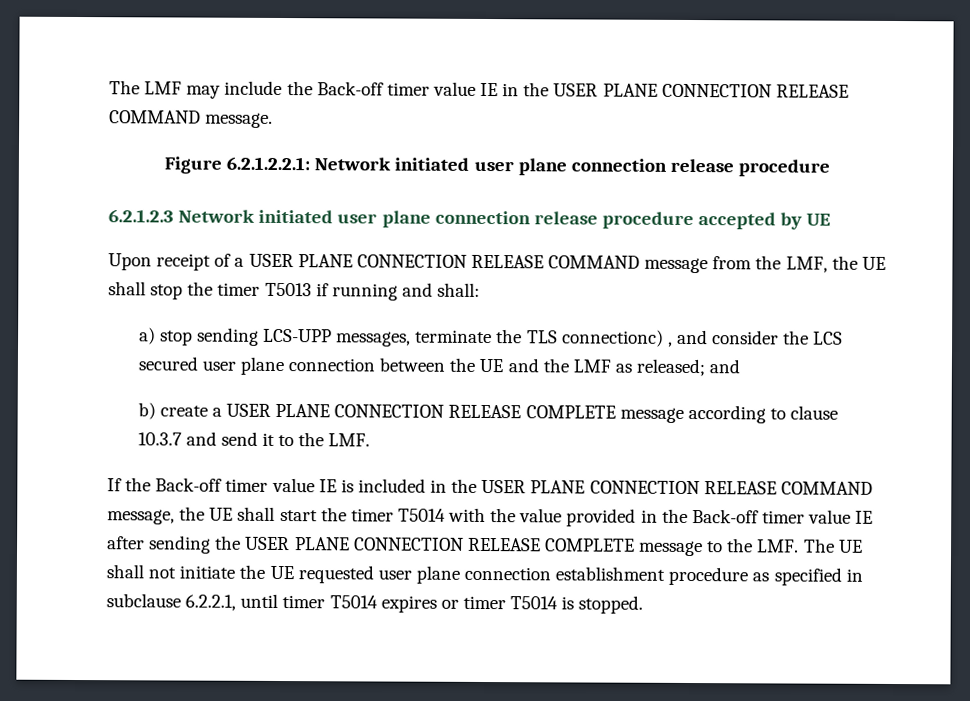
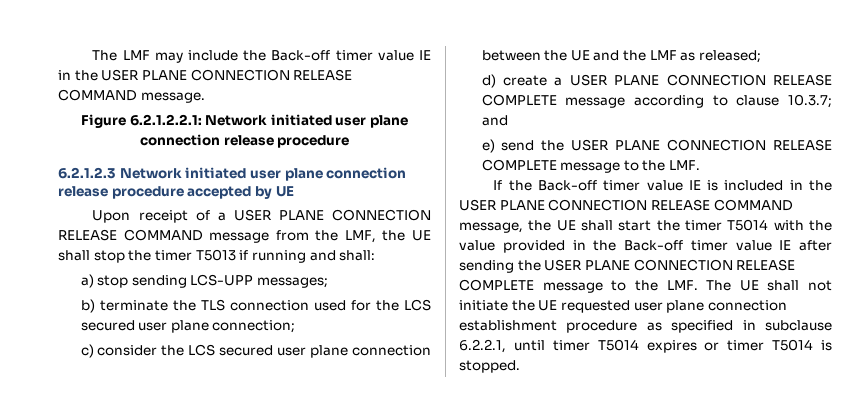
[336,331,412,347] messages, -> [257,277,329,288] [80,299,95,313] messages; // b)
[561,329,708,347] connectionc) , and -> [229,299,432,311] [80,320,296,333] [80,344,94,358] connection used for the LCS secured user plane connection; // c)
[709,359,741,374] [137,402,156,420] and // b) -> [481,74,496,88] // d)
[137,431,275,446] 10.3.7 and send it -> [788,94,832,108] [481,115,508,126] [481,139,832,153] [481,159,621,173] 10.3.7; and // e) send the USER PLANE CONNECTION RELEASE COMPLETE message

